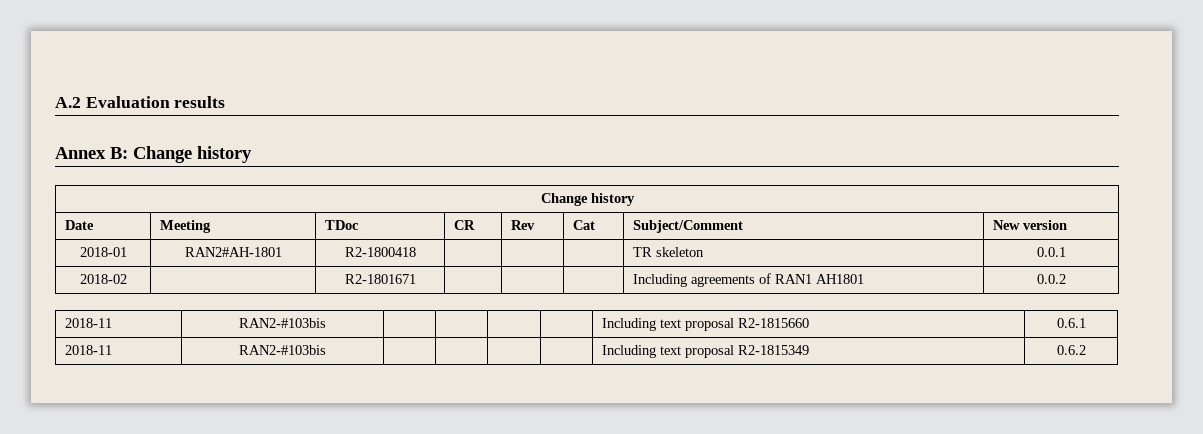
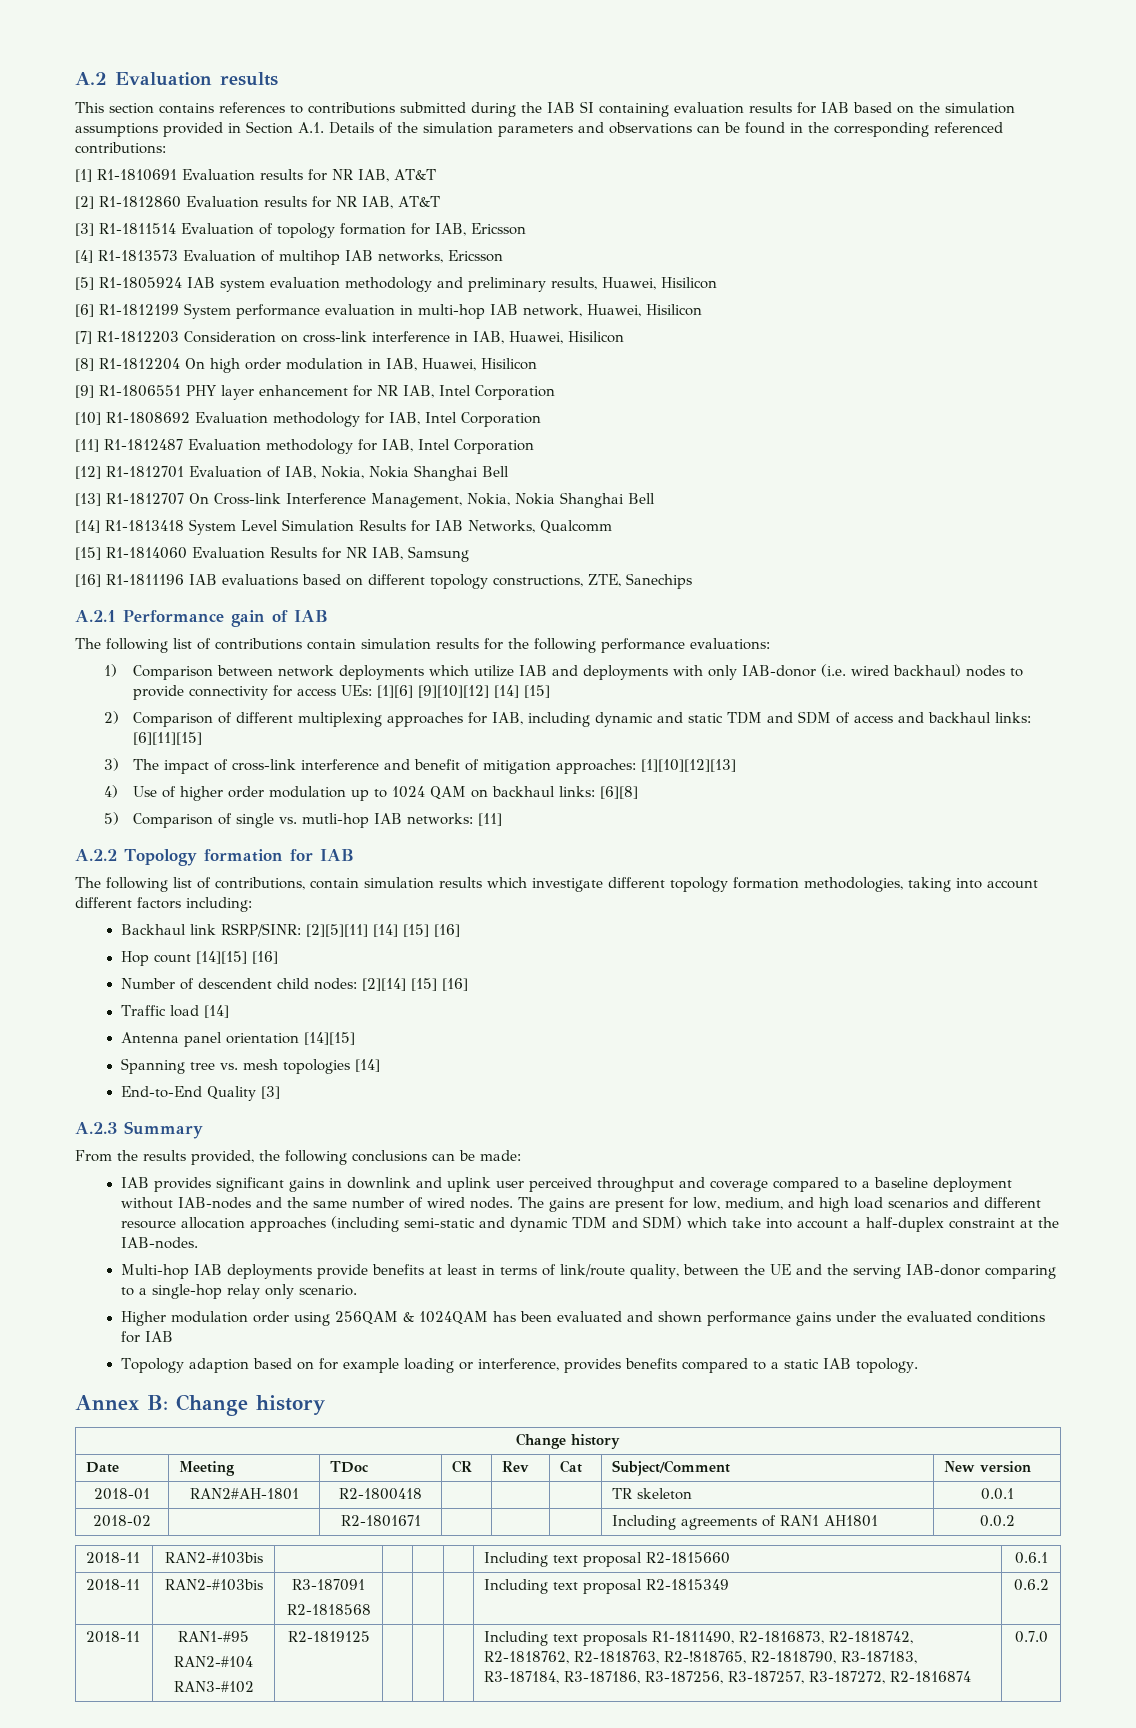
(226, 102) none -> [75,101,1015,117] [75,121,1003,137] [75,142,166,154] [75,169,436,182] [75,196,440,209] [75,223,526,238] [75,250,503,265] [75,277,717,292] [75,303,702,319] [75,331,624,344] [75,358,537,373] [75,385,555,400] [75,412,541,427] [75,439,534,454] [75,465,509,481] [75,492,655,508] [75,519,612,535] [75,546,469,562] [75,573,692,589] [75,610,328,627] [75,638,770,653] [104,664,1024,680] [133,685,551,700] [104,711,1032,727] [133,732,203,745] [104,758,737,774] [104,785,639,801] [104,812,503,828] [75,849,354,866] [75,877,1038,892] [75,897,252,912] [120,923,460,937] [120,951,278,966] [120,978,468,991] [120,1005,229,1018] [120,1032,355,1047] [120,1058,380,1074] [120,1086,280,1101] [75,1121,203,1139] [75,1150,521,1165] [120,1177,1012,1192] [120,1197,1041,1212] [120,1216,1059,1232] [120,1237,198,1249] [120,1264,1056,1279] [120,1284,357,1299] [120,1311,1045,1326] [120,1331,173,1343] [120,1358,918,1373] // This section contains references to contributions submitted during the IAB SI containing evaluation results for IAB based on the simulation assumptions provided in Section A.1. Details of the simulation parameters and observations can be found in the corresponding referenced contributions: // [1] R1-1810691 Evaluation results for NR IAB, AT&T // [2] R1-1812860 Evaluation results for NR IAB, AT&T // [3] R1-1811514 Evaluation of topology formation for IAB, Ericsson // [4] R1-1813573 Evaluation of multihop IAB networks, Ericsson // [5] R1-1805924 IAB system evaluation methodology and preliminary results, Huawei, Hisilicon // [6] R1-1812199 System performance evaluation in multi-hop IAB network, Huawei, Hisilicon // [7] R1-1812203 Consideration on cross-link interference in IAB, Huawei, Hisilicon // [8] R1-1812204 On high order modulation in IAB, Huawei, Hisilicon // [9] R1-1806551 PHY layer enhancement for NR IAB, Intel Corporation // [10] R1-1808692 Evaluation methodology for IAB, Intel Corporation // [11] R1-1812487 Evaluation methodology for IAB, Intel Corporation // [12] R1-1812701 Evaluation of IAB, Nokia, Nokia Shanghai Bell // [13] R1-1812707 On Cross-link Interference Management, Nokia, Nokia Shanghai Bell // [14] R1-1813418 System Level Simulation Results for IAB Networks, Qualcomm // [15] R1-1814060 Evaluation Results for NR IAB, Samsung // [16] R1-1811196 IAB evaluations based on different topology constructions, ZTE, Sanechips // A.2.1 Performance gain of IAB // The following list of contributions contain simulation results for the following performance evaluations: // 1) Comparison between network deployments which utilize IAB and deployments with only IAB-donor (i.e. wired backhaul) nodes to provide connectivity for access UEs: [1][6] [9][10][12] [14] [15] // 2) Comparison of different multiplexing approaches for IAB, including dynamic and static TDM and SDM of access and backhaul links: [6][11][15] // 3) The impact of cross-link interference and benefit of mitigation approaches: [1][10][12][13] // 4) Use of higher order modulation up to 1024 QAM on backhaul links: [6][8] // 5) Comparison of single vs. mutli-hop IAB networks: [11] // A.2.2 Topology formation for IAB // The following list of contributions, contain simulation results which investigate different topology formation methodologies, taking into account different factors including: // Backhaul link RSRP/SINR: [2][5][11] [14] [15] [16] // Hop count [14][15] [16] // Number of descendent child nodes: [2][14] [15] [16] // Traffic load [14] // Antenna panel orientation [14][15] // Spanning tree vs. mesh topologies [14] // End-to-End Quality [3] // A.2.3 Summary // From the results provided, the following conclusions can be made: // IAB provides significant gains in downlink and uplink user perceived throughput and coverage compared to a baseline deployment without IAB-nodes and the same number of wired nodes. The gains are present for low, medium, and high load scenarios and different resource allocation approaches (including semi-static and dynamic TDM and SDM) which take into account a half-duplex constraint at the IAB-nodes. // Multi-hop IAB deployments provide benefits at least in terms of link/route quality, between the UE and the serving IAB-donor comparing to a single-hop relay only scenario. // Higher modulation order using 256QAM & 1024QAM has been evaluated and shown performance gains under the evaluated conditions for IAB // Topology adaption based on for example loading or interference, provides benefits compared to a static IAB topology.
(326, 350) none -> [292,1579,365,1591] [286,1604,371,1615] R3-187091 // R2-1818568
(1086, 350) none -> [86,1631,141,1643] [178,1631,249,1642] [174,1656,253,1668] [173,1681,254,1693] [287,1631,370,1642] [484,1631,914,1646] [484,1651,918,1664] [484,1671,972,1684] [1014,1631,1048,1643] // 2018-11 | RAN1-#95 // RAN2-#104 // RAN3-#102 | R2-1819125 | | | | Including text proposals R1-1811490, R2-1816873, R2-1818742, R2-1818762, R2-1818763, R2-!818765, R2-1818790, R3-187183, R3-187184, R3-187186, R3-187256, R3-187257, R3-187272, R2-1816874 | 0.7.0

